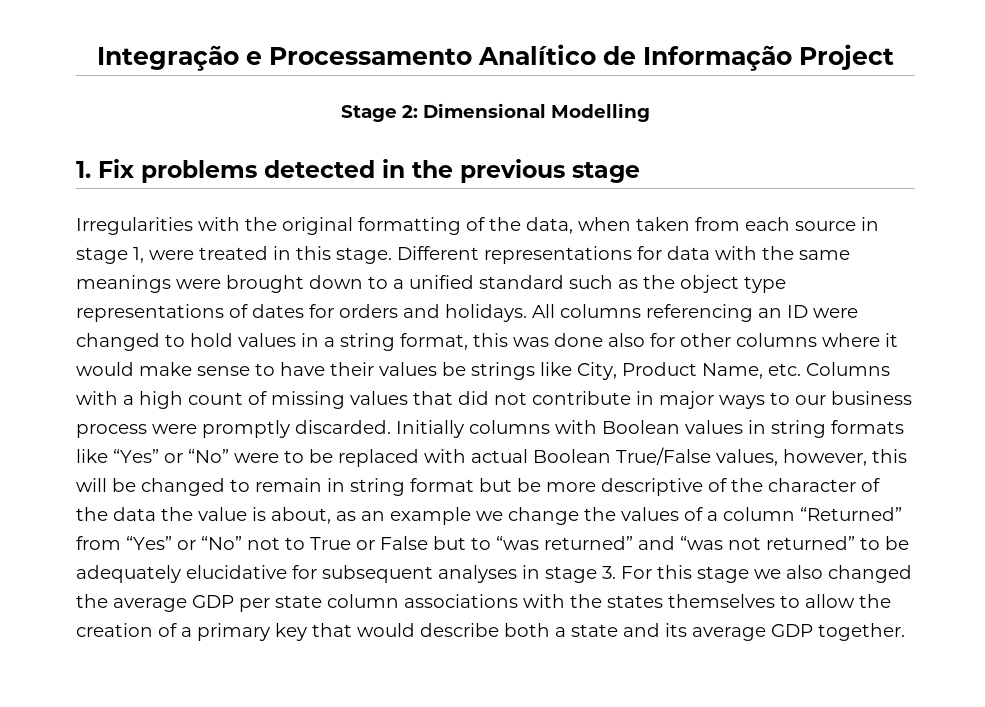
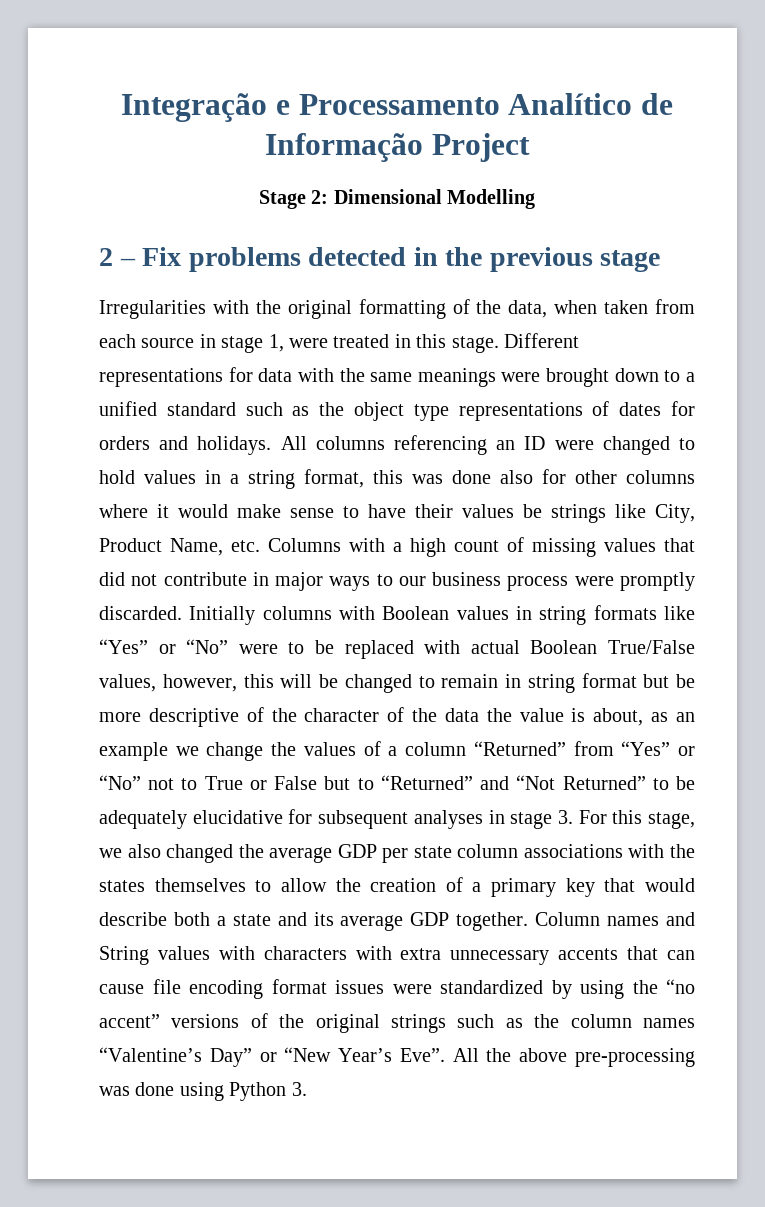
[76,161,91,178] 1. -> [99,248,136,266] 2 –
[496,536,855,550] “was returned” and “was not returned” -> [380,775,646,790] “Returned” and “Not Returned”
[697,566,749,583] stage -> [648,812,695,829] stage,
(905, 632) none -> [535,912,696,926] [99,946,696,965] [99,979,695,999] [99,1013,695,1033] [99,1047,695,1067] [99,1082,307,1101] Column names and String values with characters with extra unnecessary accents that can cause file encoding format issues were standardized by using the “no accent” versions of the original strings such as the column names “Valentine’s Day” or “New Year’s Eve”. All the above pre-processing was done using Python 3.

